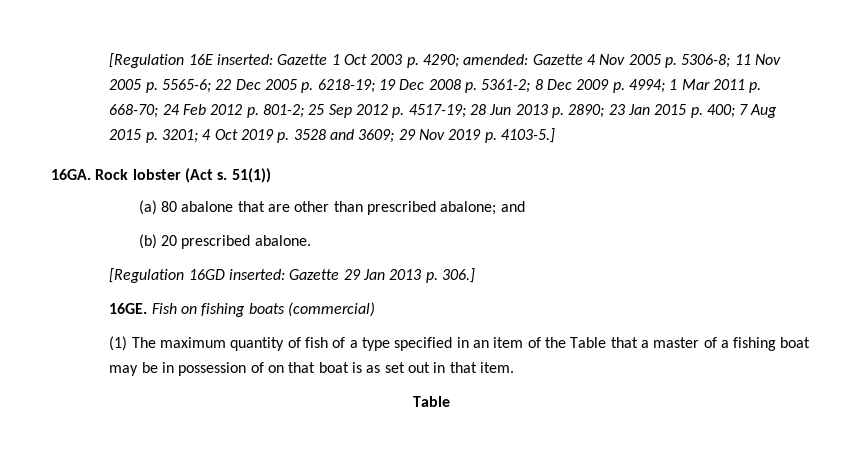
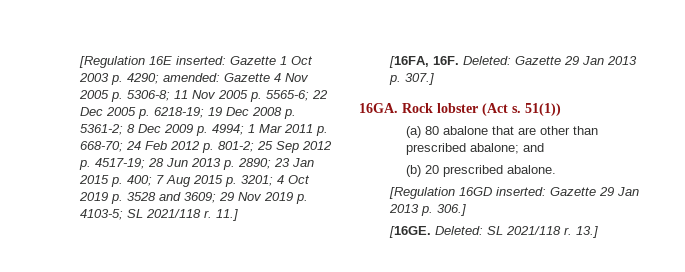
[500,128,555,143] 4103-5.] -> [80,209,239,221] [389,56,638,68] [389,73,435,85] 4103-5; SL 2021/118 r. 11.] // [16FA, 16F. Deleted: Gazette 29 Jan 2013 p. 307.]
[109,302,376,317] [109,336,811,351] [109,362,514,376] [413,396,450,407] 16GE. Fish on fishing boats (commercial) // (1) The maximum quantity of fish of a type specified in an item of the Table that a master of a fishing boat may be in possession of on that boat is as set out in that item. // Table -> [389,226,599,238] [16GE. Deleted: SL 2021/118 r. 13.]

